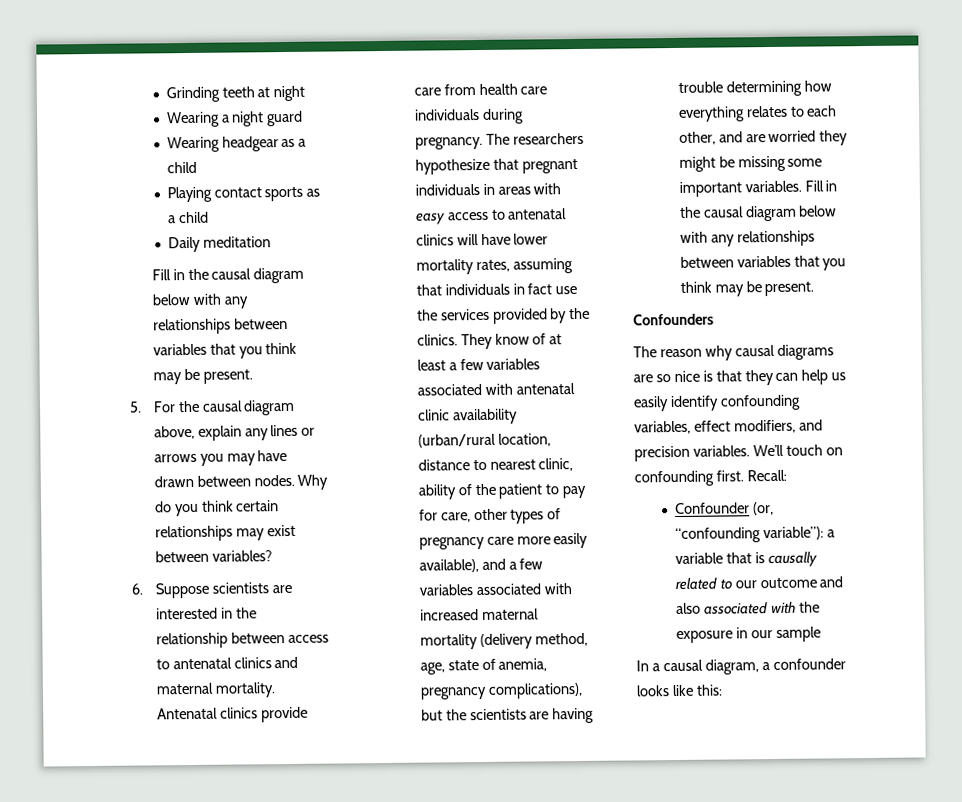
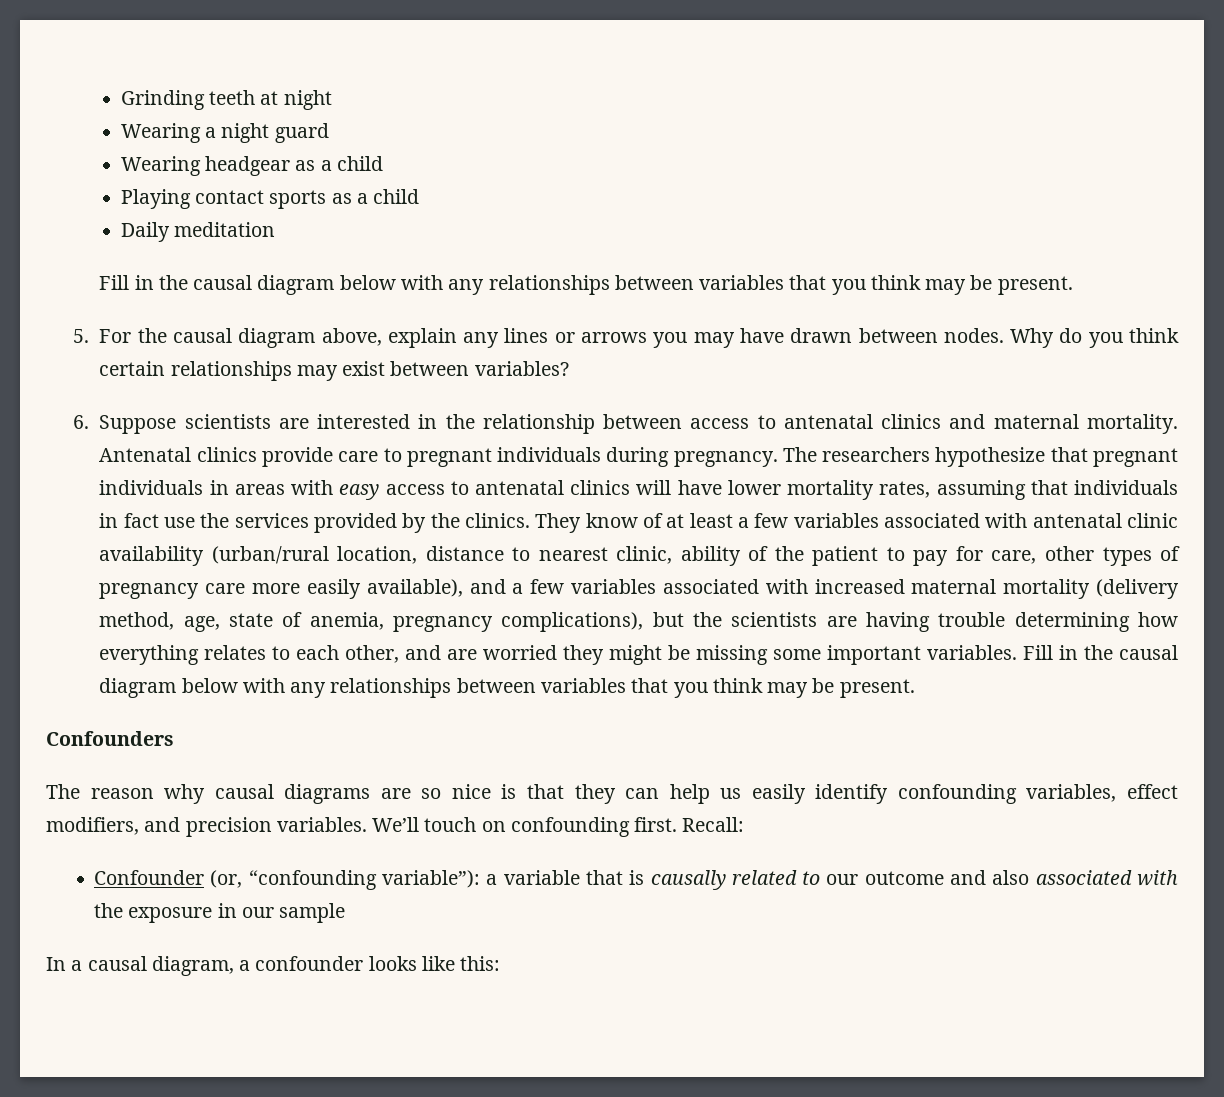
[443,83,548,96] from health care -> [383,448,492,467] to pregnant

